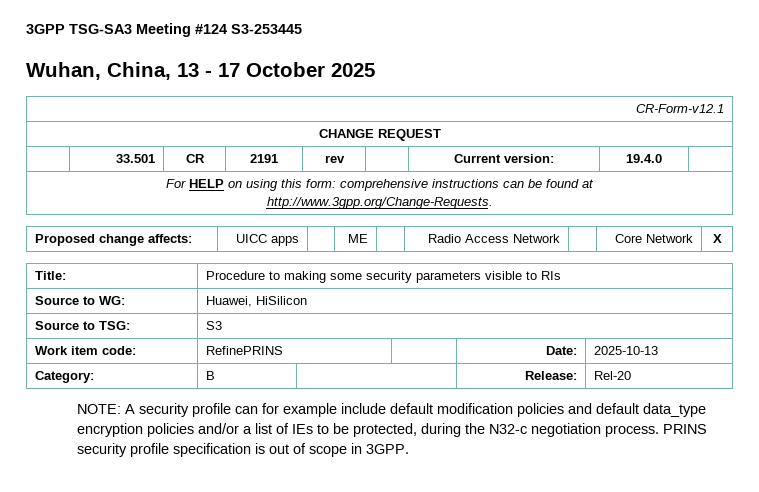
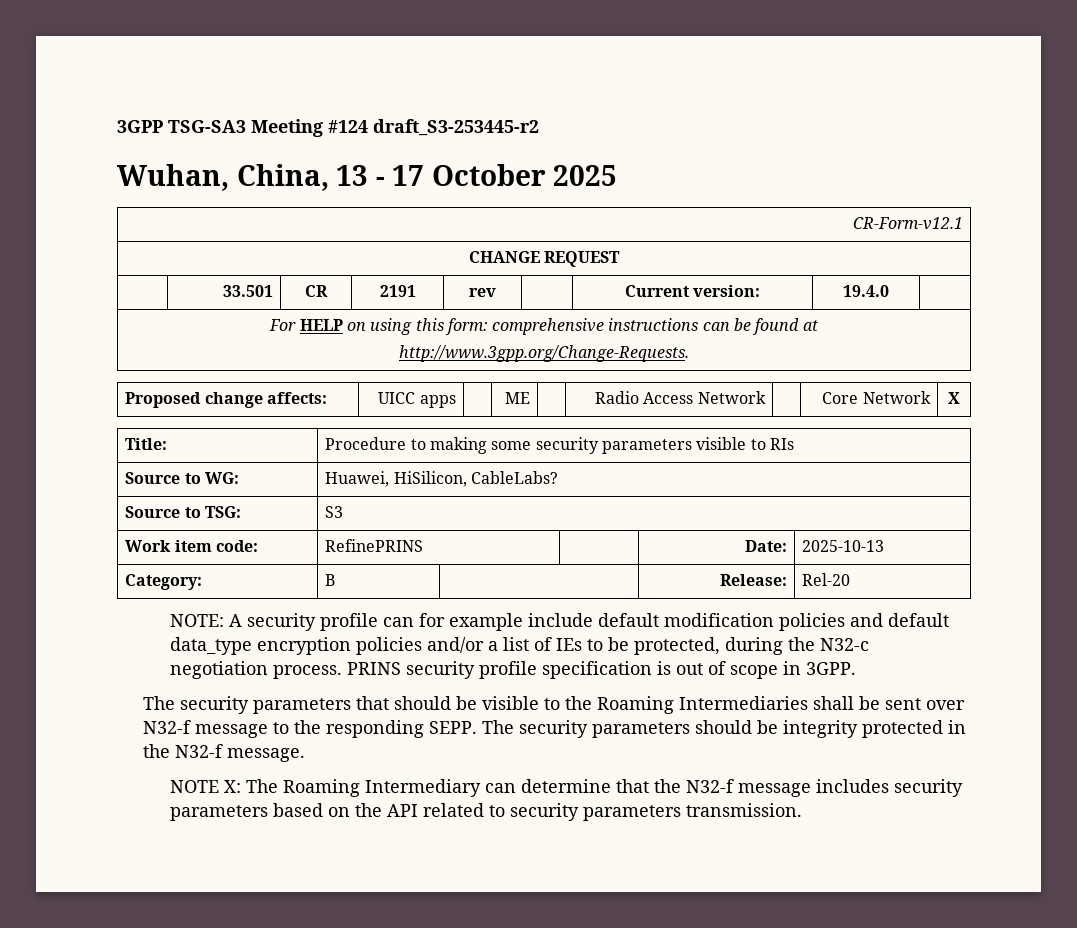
[231,24,302,34] S3-253445 -> [373,119,539,136] draft_S3-253445-r2
[256,296,308,305] HiSilicon -> [393,471,558,487] HiSilicon, CableLabs?
(410, 449) none -> [143,696,966,714] [143,720,967,738] [143,744,306,762] [169,779,963,797] [169,803,802,821] // The security parameters that should be visible to the Roaming Intermediaries shall be sent over N32-f message to the responding SEPP. The security parameters should be integrity protected in the N32-f message. // NOTE X: The Roaming Intermediary can determine that the N32-f message includes security parameters based on the API related to security parameters transmission.

